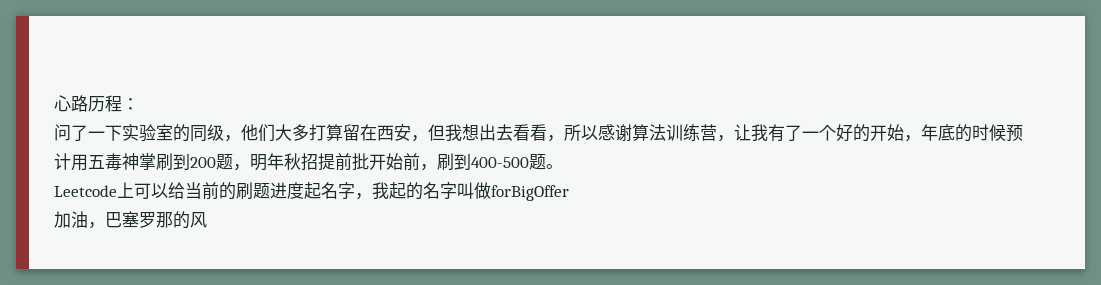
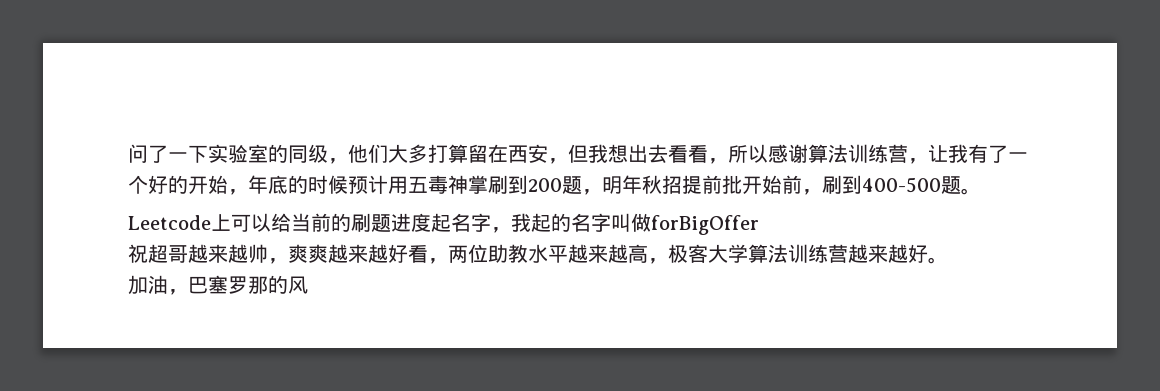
[54,95,139,112] 心路历程： // -> (128, 153) none
(569, 193) none -> [128,244,948,264] // 祝超哥越来越帅，爽爽越来越好看，两位助教水平越来越高，极客大学算法训练营越来越好。

